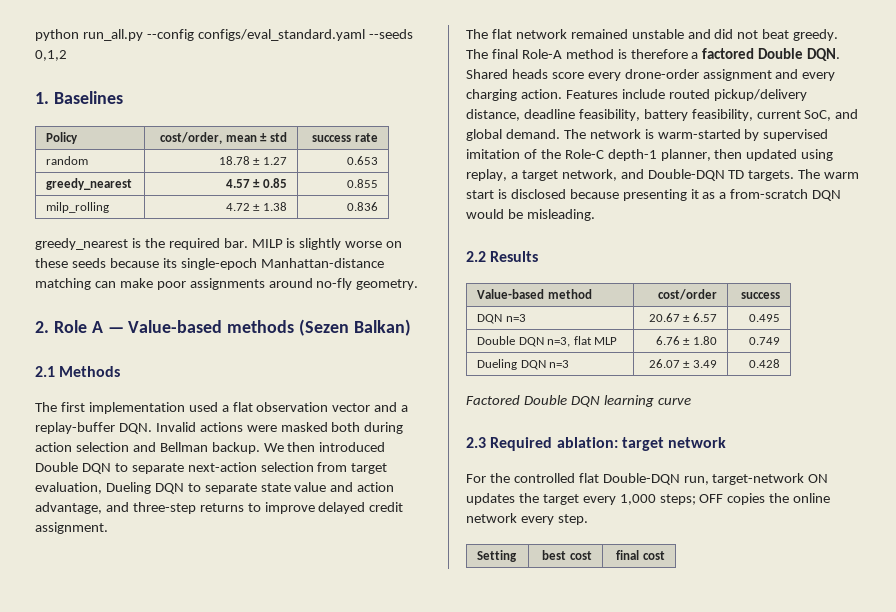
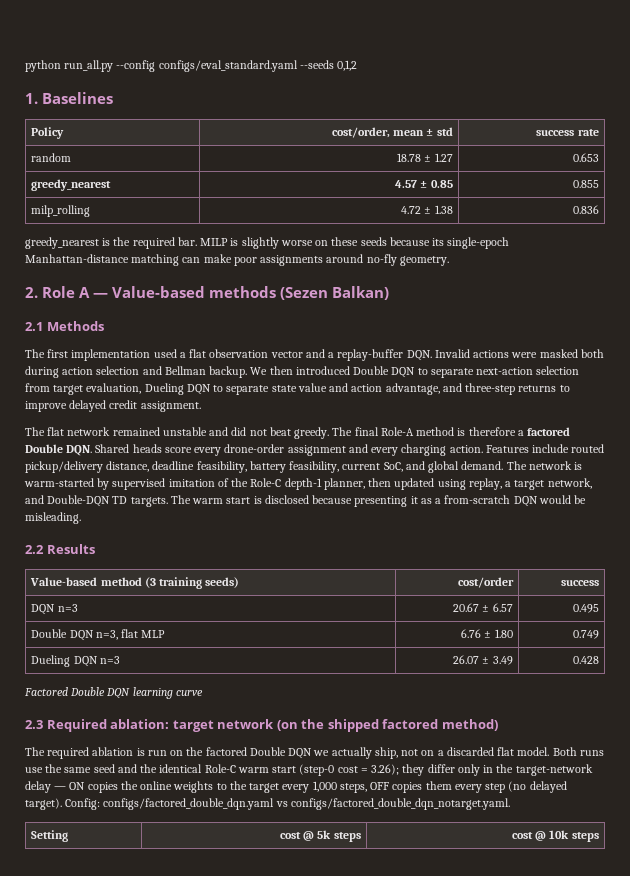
(592, 294) none -> [144,577,240,589] (3 training seeds)
[466,473,829,485] [466,493,515,505] // For the controlled flat Double-DQN run, target-network ON updates -> [276,719,498,732] [25,747,604,759] [25,764,593,776] [25,781,227,793] (on the shipped factored method) // The required ablation is run on the factored Double DQN we actually ship, not on a discarded flat model. Both runs use the same seed and the identical Role-C warm start (step-0 cost = 3.26); they differ only in the target-network delay — ON copies the online weights to
[659,494,696,505] steps; -> [339,783,367,793] steps,
[769,493,831,503] [466,513,588,525] the online network every step. -> [425,781,567,793] [25,798,510,810] them every step (no delayed target). Config: configs/factored_double_dqn.yaml vs configs/factored_double_dqn_notarget.yaml.
[542,550,592,560] [616,550,665,560] best cost | final cost -> [279,830,361,842] [511,830,599,842] cost @ 5k steps | cost @ 10k steps

